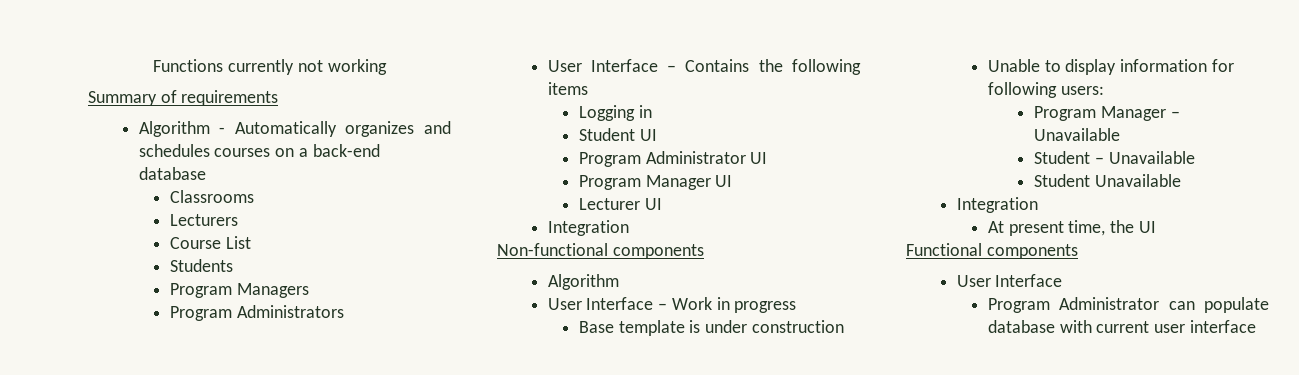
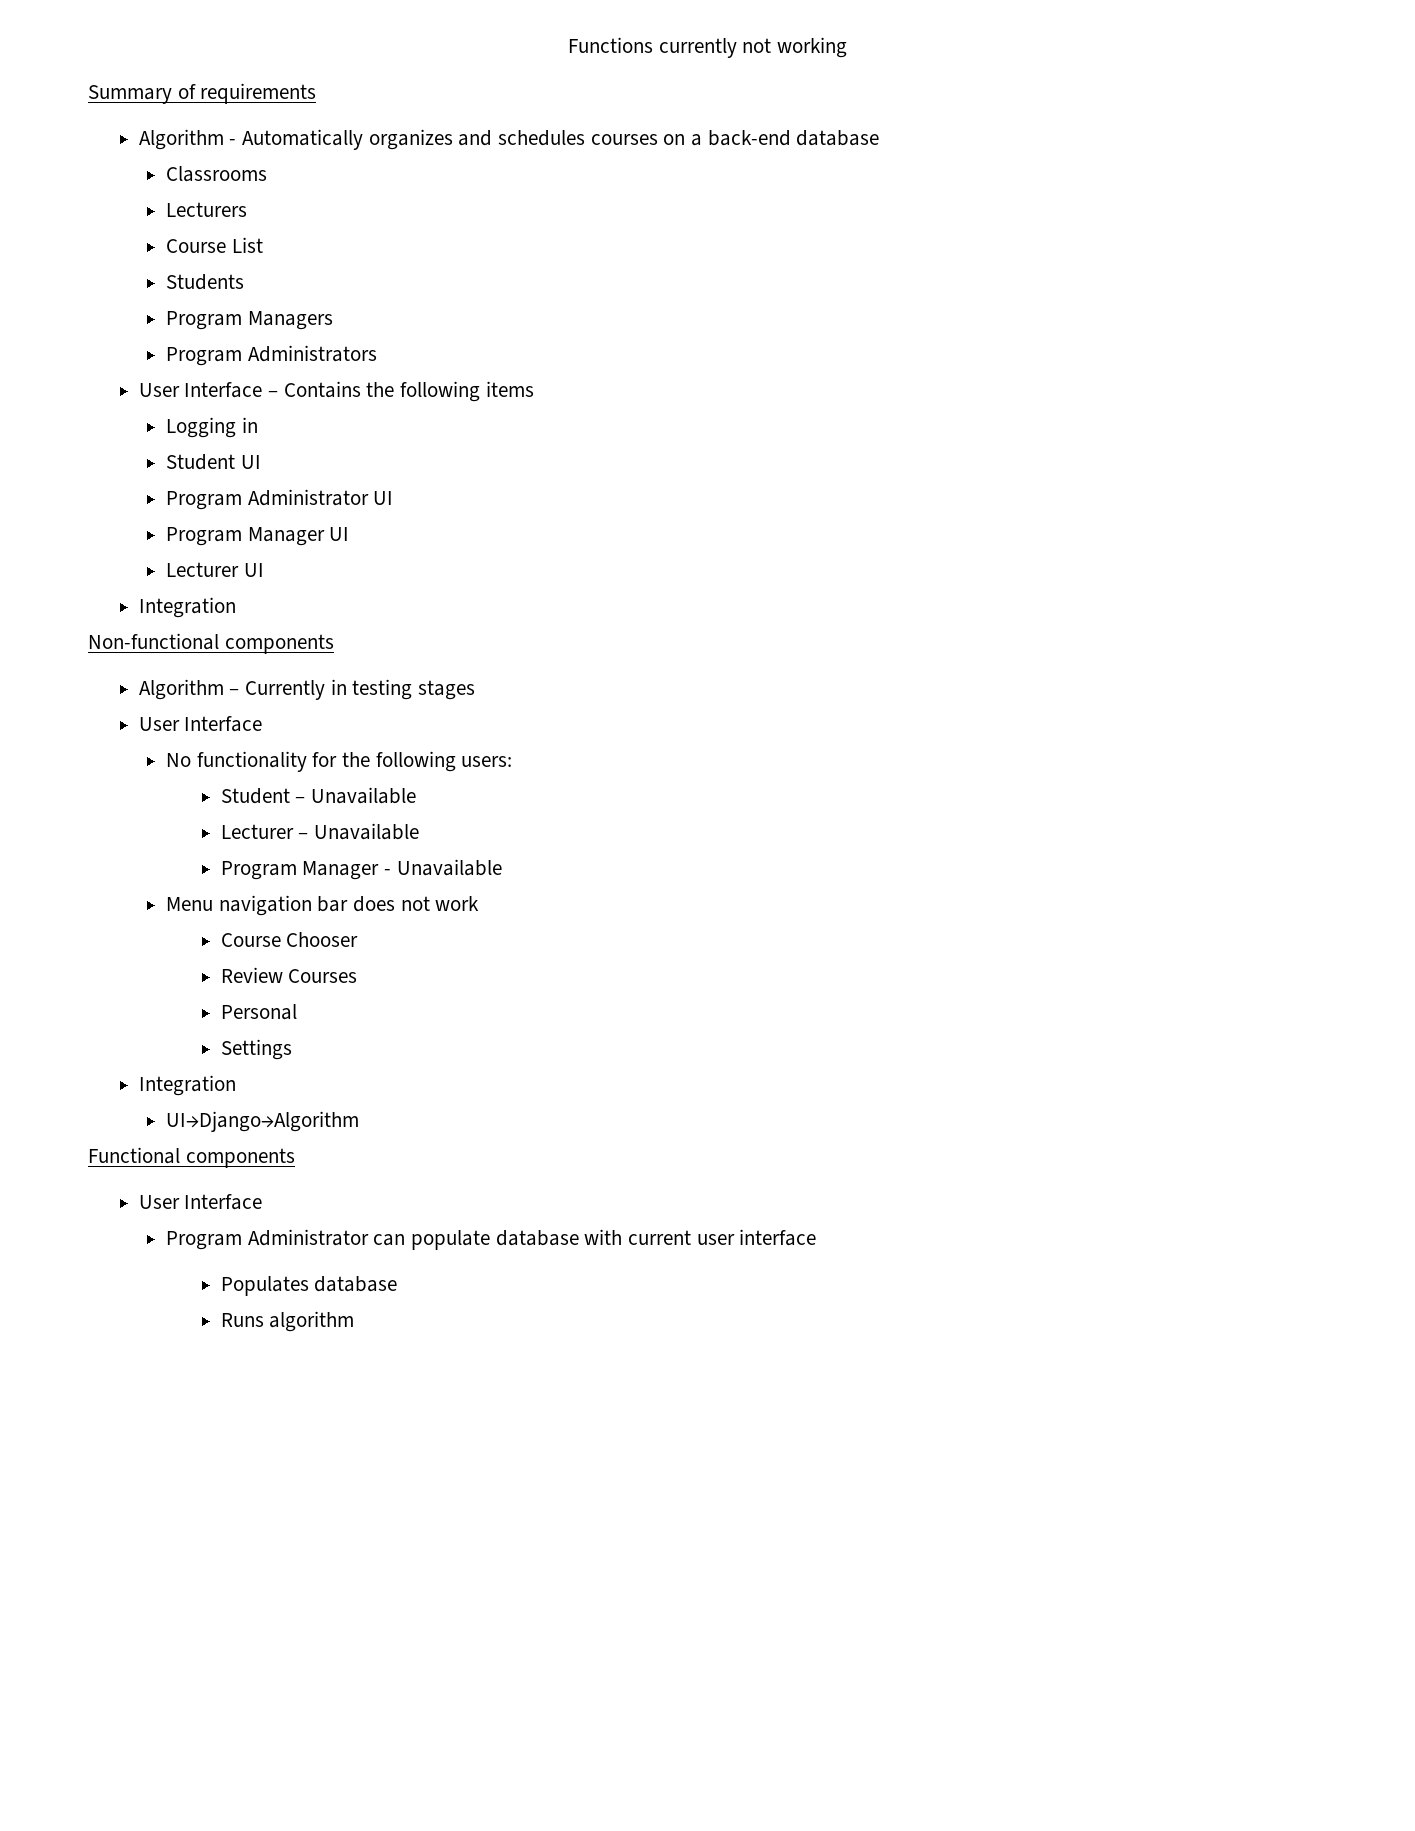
[547,297,797,313] [579,320,844,336] [988,59,1234,75] [988,82,1104,98] [1034,106,1180,121] [1034,128,1121,141] [1034,151,1195,164] [1034,174,1181,187] [956,197,1038,213] [988,220,1156,236] // User Interface – Work in progress // Base template is under construction // Unable to display information for following users: // Program Manager – Unavailable // Student – Unavailable // Student Unavailable // Integration // At present time, the UI -> [229,679,475,700] [138,716,263,732] [165,751,513,772] [220,787,417,804] [220,823,420,840] [220,859,502,880] [165,895,480,916] [220,932,359,947] [220,967,358,983] [220,1004,297,1020] [220,1039,292,1060] [138,1075,236,1096] [165,1111,359,1132] – Currently in testing stages // User Interface // No functionality for the following users: // Student – Unavailable // Lecturer – Unavailable // Program Manager - Unavailable // Menu navigation bar does not work // Course Chooser // Review Courses // Personal // Settings // Integration // UI→Django→Algorithm
(1256, 326) none -> [220,1276,398,1296] [220,1311,355,1332] // Populates database // Runs algorithm

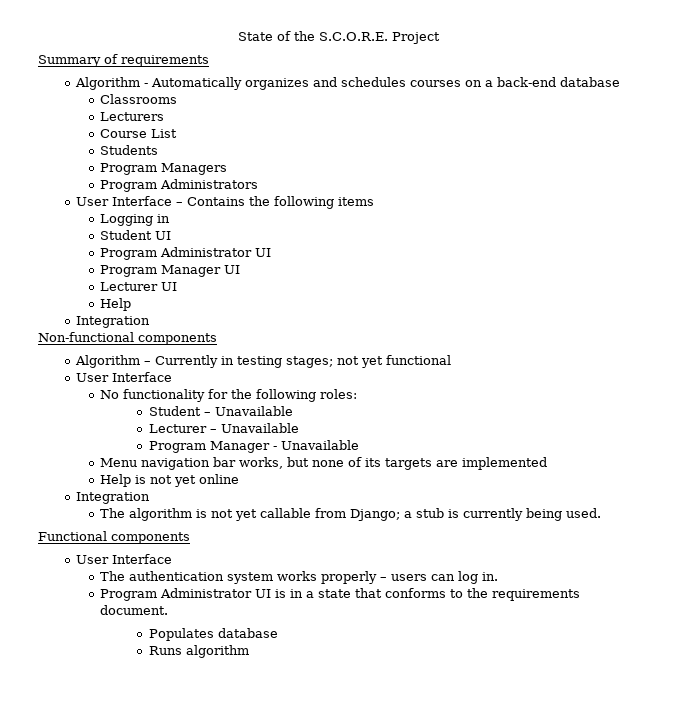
[567,37,848,58] Functions currently not working -> [238,31,440,44] State of the S.C.O.R.E. Project
(264, 570) none -> [100,298,132,311] // Help
[417,680,475,700] stages -> [286,355,452,368] stages; not yet functional
[461,756,513,767] users: -> [320,389,358,399] roles:
[352,896,480,912] [220,932,359,947] [220,967,358,983] [220,1004,297,1020] [220,1039,292,1060] [138,1075,236,1096] [165,1111,359,1132] [88,1147,295,1168] [138,1194,263,1210] [165,1229,817,1250] does not work // Course Chooser // Review Courses // Personal // Settings // Integration // UI→Django→Algorithm // Functional components // User Interface // Program Administrator can populate database with current user interface -> [239,457,548,470] [100,474,240,487] [76,492,151,504] [100,508,602,521] [38,531,190,544] [76,554,173,564] [100,571,499,584] [100,588,581,601] [100,605,169,615] works, but none of its targets are implemented // Help is not yet online // Integration // The algorithm is not yet callable from Django; a stub is currently being used. // Functional components // User Interface // The authentication system works properly – users can log in. // Program Administrator UI is in a state that conforms to the requirements document.

